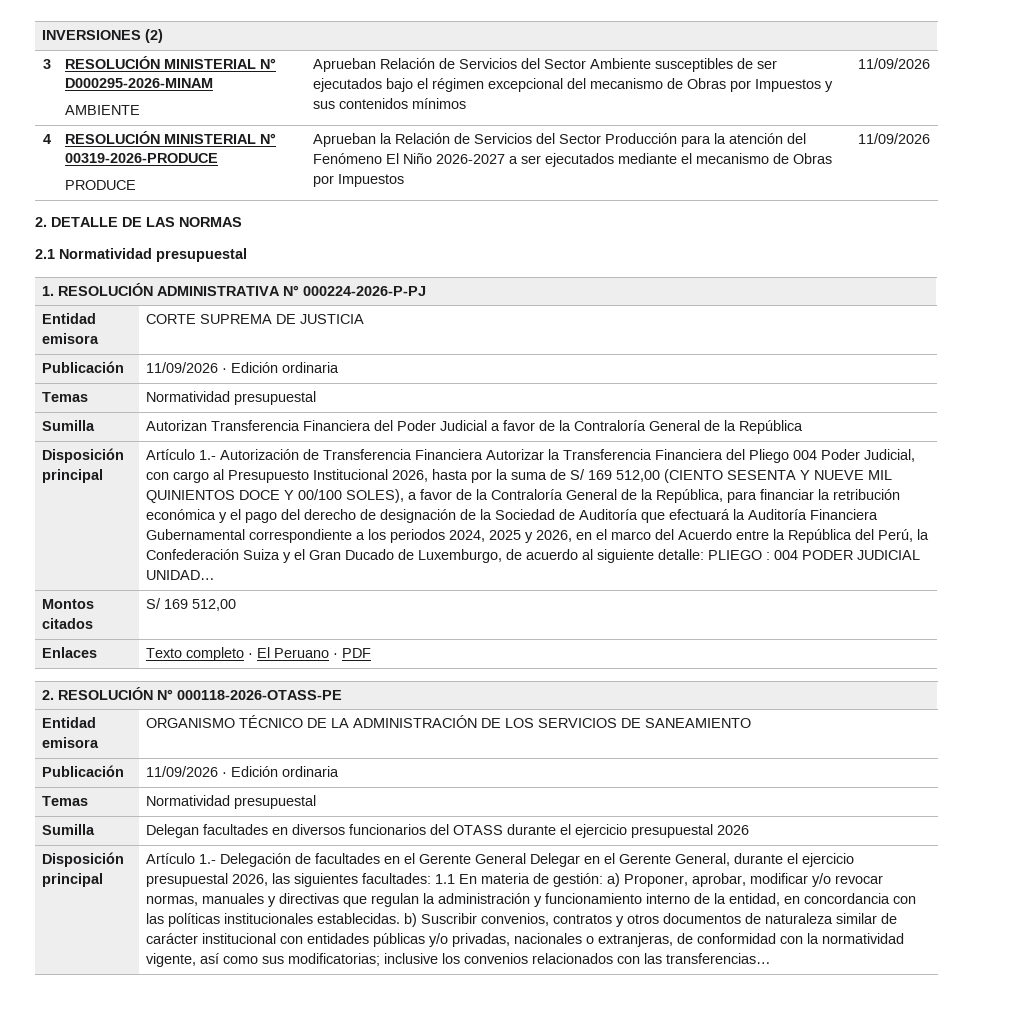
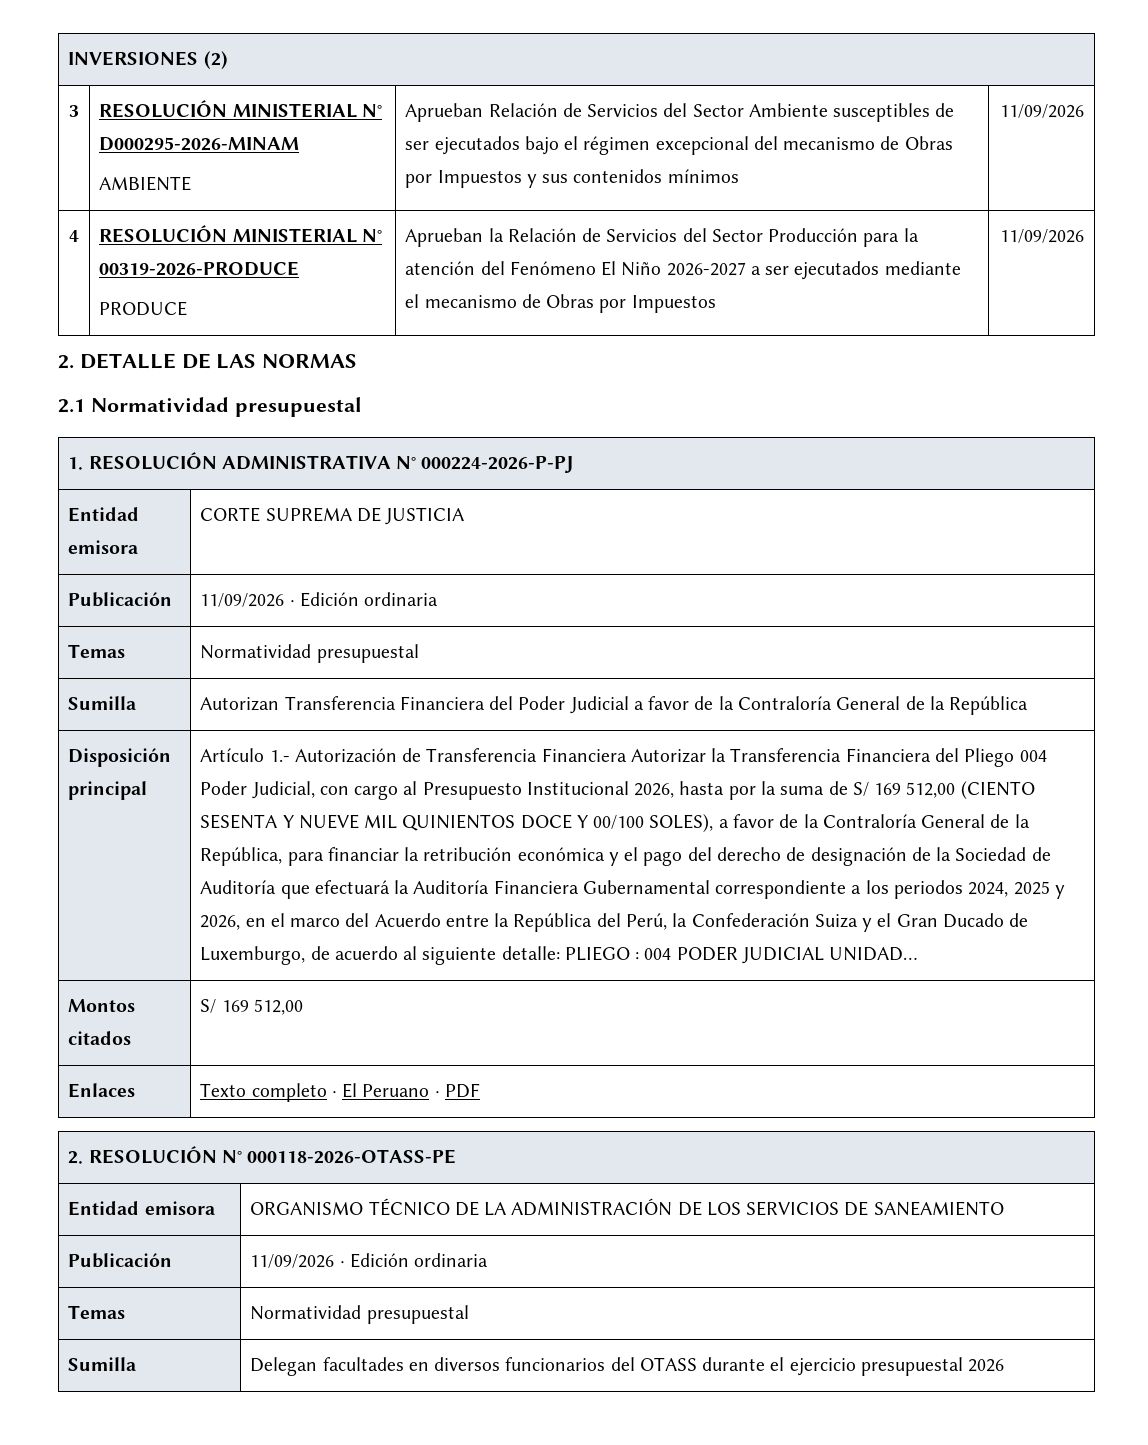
[42,852,125,867] [42,873,104,887] [146,853,855,867] [146,873,884,887] [146,893,917,907] [146,913,898,927] [146,933,905,947] [146,953,772,967] // Disposición principal | Artículo 1.- Delegación de facultades en el Gerente General Delegar en el Gerente General, durante el ejercicio presupuestal 2026, las siguientes facultades: 1.1 En materia de gestión: a) Proponer, aprobar, modificar y/o revocar normas, manuales y directivas que regulan la administración y funcionamiento interno de la entidad, en concordancia con las políticas institucionales establecidas. b) Suscribir convenios, contratos y otros documentos de naturaleza similar de carácter institucional con entidades públicas y/o privadas, nacionales o extranjeras, de conformidad con la normatividad vigente, así como sus modificatorias; inclusive los convenios relacionados con las transferencias… -> (1005, 1365) none

